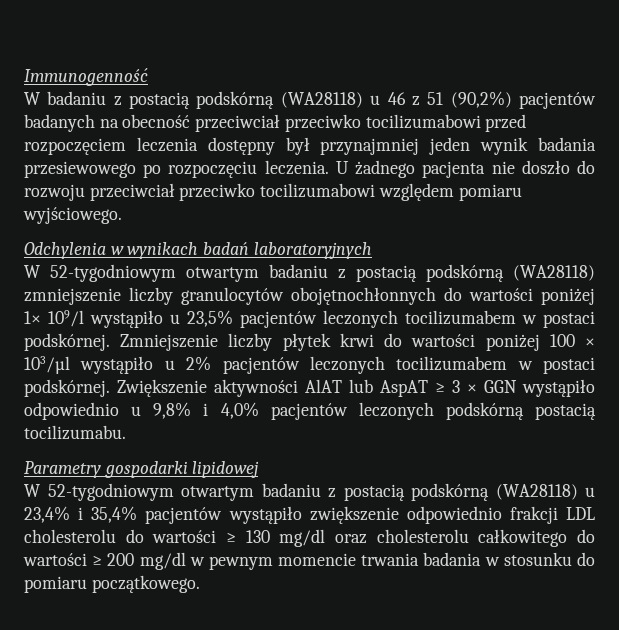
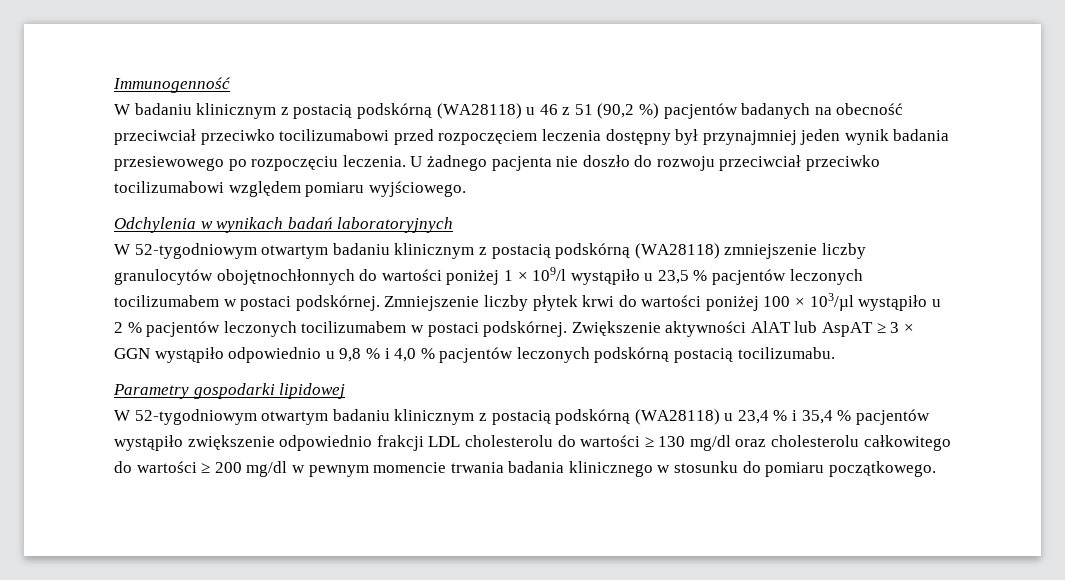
(107, 98) none -> [196,103,277,119] klinicznym
[450,91,512,108] (90,2%) -> [597,103,660,119] (90,2 %)
(328, 271) none -> [394,243,475,259] klinicznym
[24,311,41,324] 1× -> [503,270,528,281] 1 ×
[187,310,233,327] 23,5% -> [657,270,708,284] 23,5 %
[186,356,212,371] 2% -> [114,322,142,333] 2 %
[153,402,259,419] 9,8% i 4,0% -> [339,348,435,362] 9,8 % i 4,0 %
[328,483,595,501] [24,506,138,523] z postacią podskórną (WA28118) u 23,4% i 35,4% -> [394,409,852,425] klinicznym z postacią podskórną (WA28118) u 23,4 % i 35,4 %
(482, 559) none -> [568,461,653,477] klinicznego

